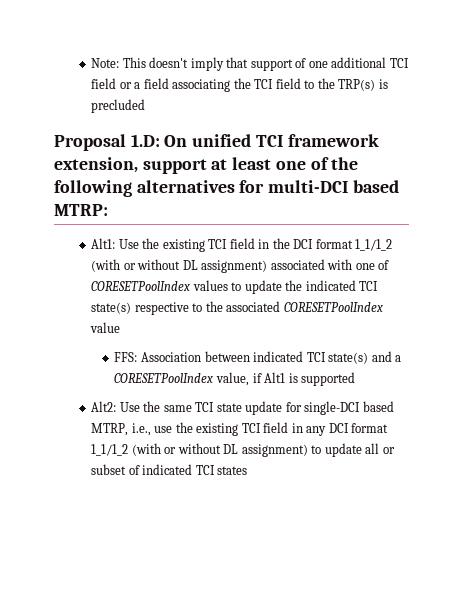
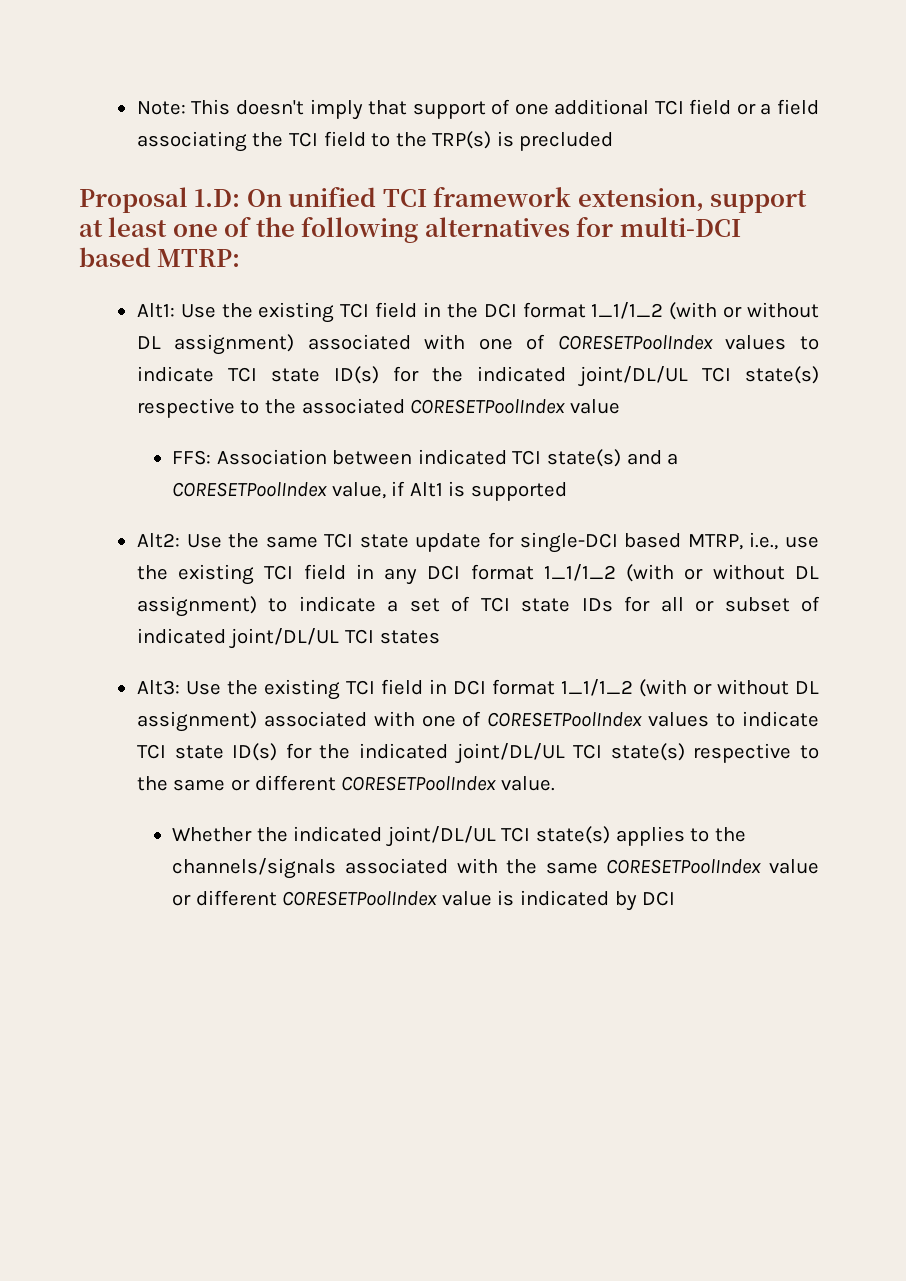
[244,280,356,294] update the indicated -> [136,366,688,387] indicate TCI state ID(s) for the indicated joint/DL/UL
[324,443,362,457] update -> [298,596,651,612] indicate a set of TCI state IDs for
(193, 469) none -> [229,628,340,649] joint/DL/UL
(248, 470) none -> [136,679,820,700] [136,711,820,732] [136,743,820,764] [136,775,555,791] [172,826,746,847] [172,858,819,879] [172,890,676,911] // Alt3: Use the existing TCI field in DCI format 1_1/1_2 (with or without DL assignment) associated with one of CORESETPoolIndex values to indicate TCI state ID(s) for the indicated joint/DL/UL TCI state(s) respective to the same or different CORESETPoolIndex value. // Whether the indicated joint/DL/UL TCI state(s) applies to the channels/signals associated with the same CORESETPoolIndex value or different CORESETPoolIndex value is indicated by DCI

